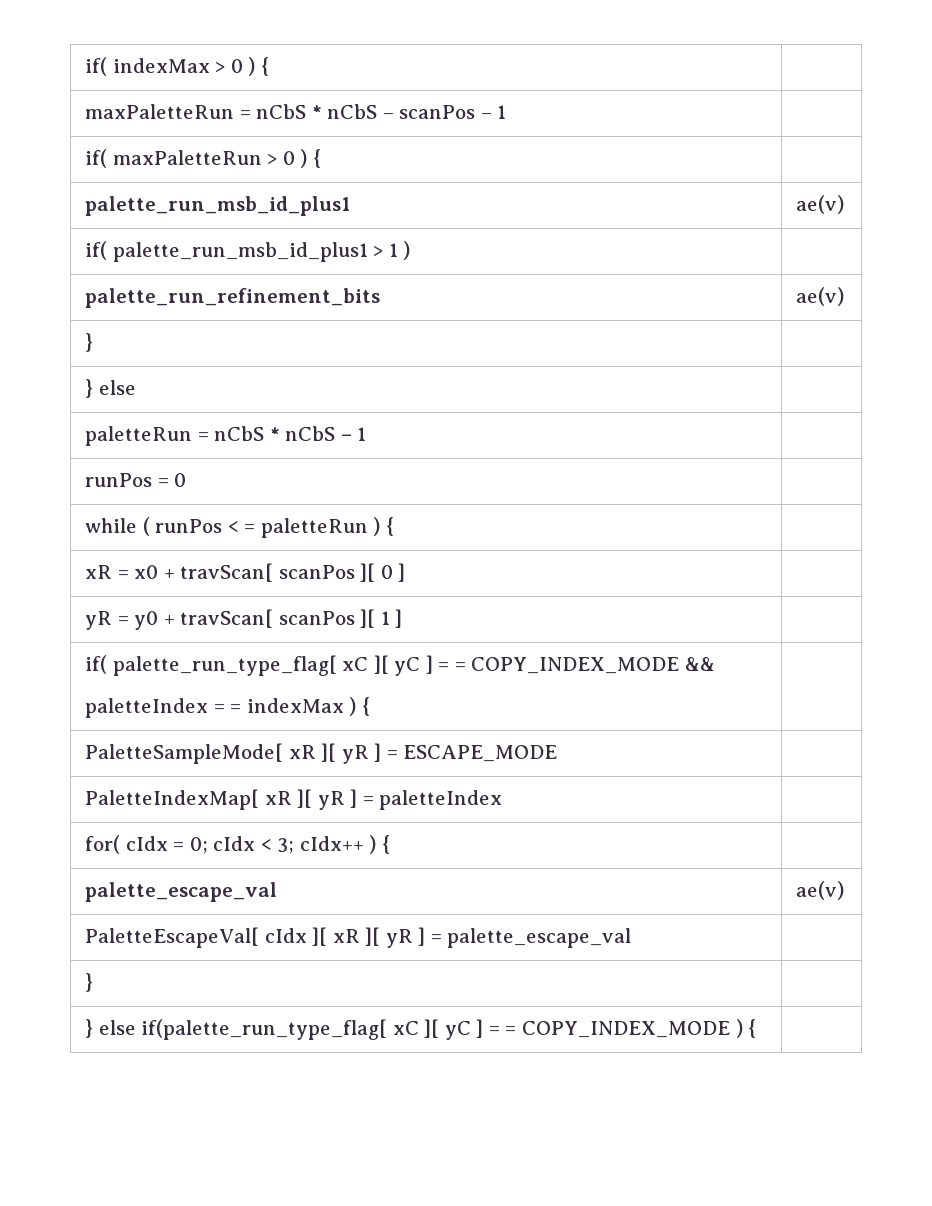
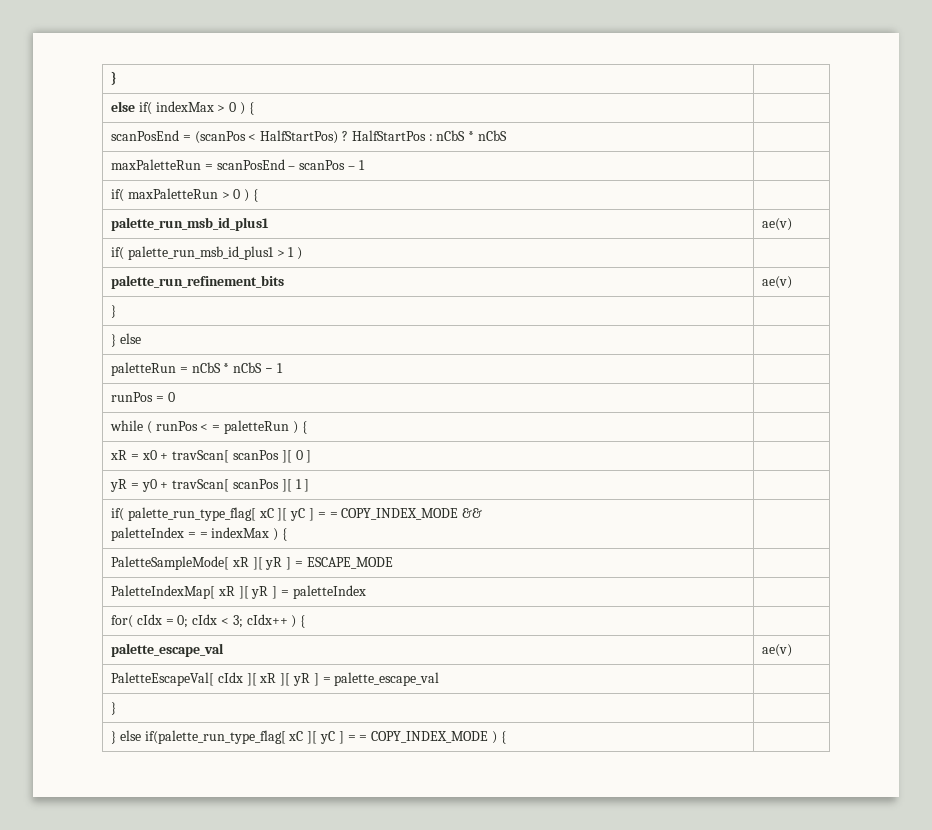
(85, 66) none -> [111,71,118,85] [111,101,136,112] } | // else
[85,104,378,119] maxPaletteRun = nCbS * nCbS -> [111,130,507,144] [111,159,285,170] scanPosEnd = (scanPos < HalfStartPos) ? HalfStartPos : nCbS * nCbS | // maxPaletteRun = scanPosEnd

